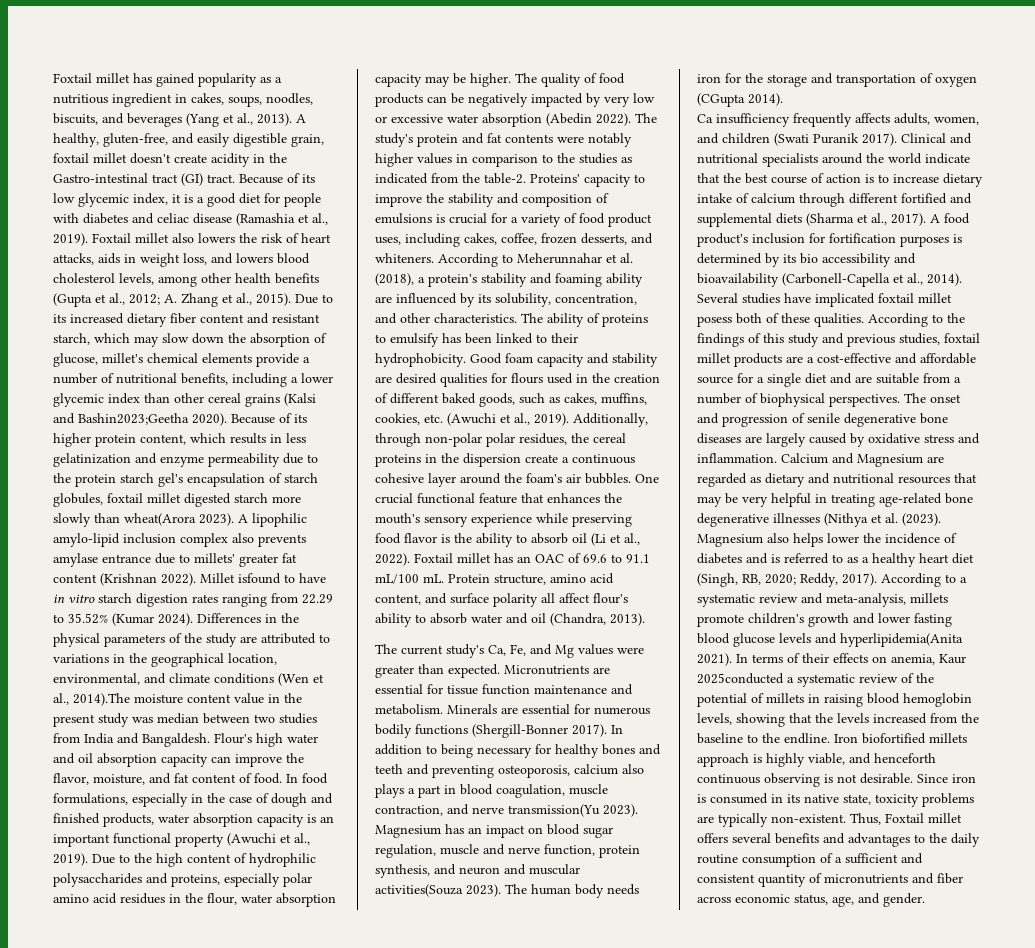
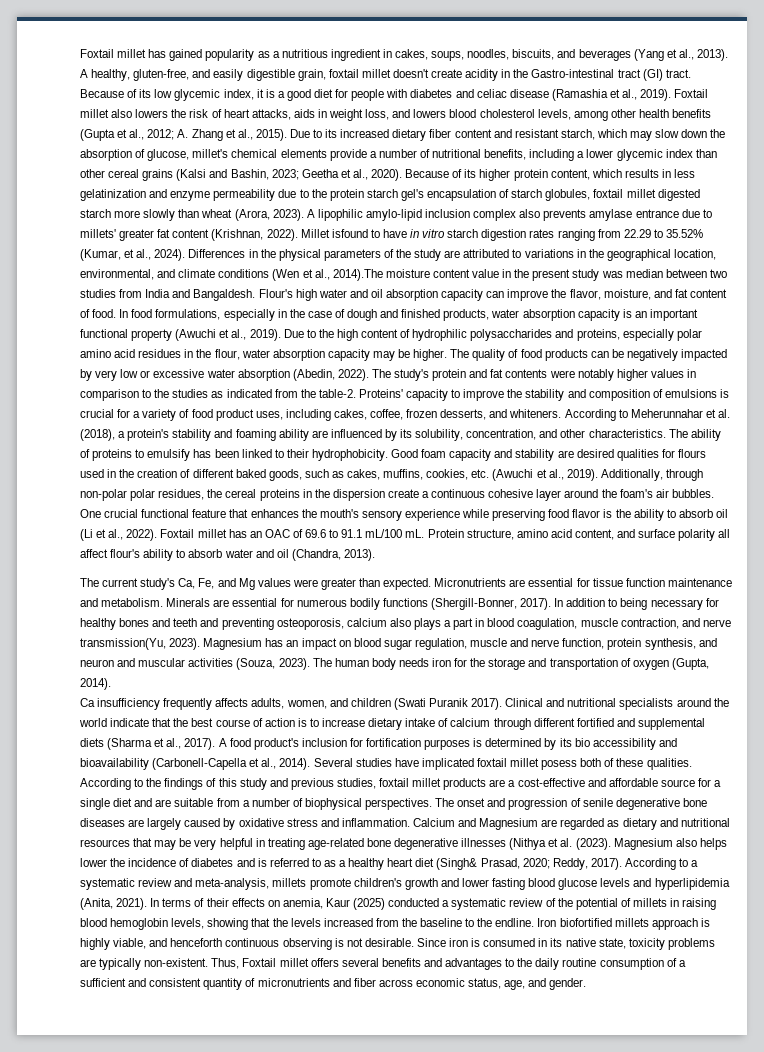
[78,413,189,425] Bashin2023;Geetha -> [230,169,368,180] Bashin, 2023; Geetha et al.,
[124,513,196,526] wheat(Arora -> [201,209,270,221] wheat (Arora,
[100,573,157,586] (Krishnan -> [211,229,264,241] (Krishnan,
[112,613,154,626] (Kumar -> [80,249,152,261] (Kumar, et al.,
[546,113,592,126] (Abedin -> [292,369,335,381] (Abedin,
[472,724,568,738] (Shergill-Bonner -> [430,598,517,610] (Shergill-Bonner,
[508,804,600,817] transmission(Yu -> [80,638,166,650] transmission(Yu,
[375,884,463,897] activities(Souza -> [188,658,276,670] activities (Souza,
[697,93,745,107] (CGupta -> [671,658,709,670] (Gupta,
[697,573,761,587] (Singh, RB, -> [436,858,520,870] (Singh& Prasad,
[840,633,963,647] hyperlipidemia(Anita -> [654,878,730,890] [80,898,113,910] hyperlipidemia (Anita,
[697,673,784,684] 2025conducted -> [353,898,440,910] (2025) conducted

